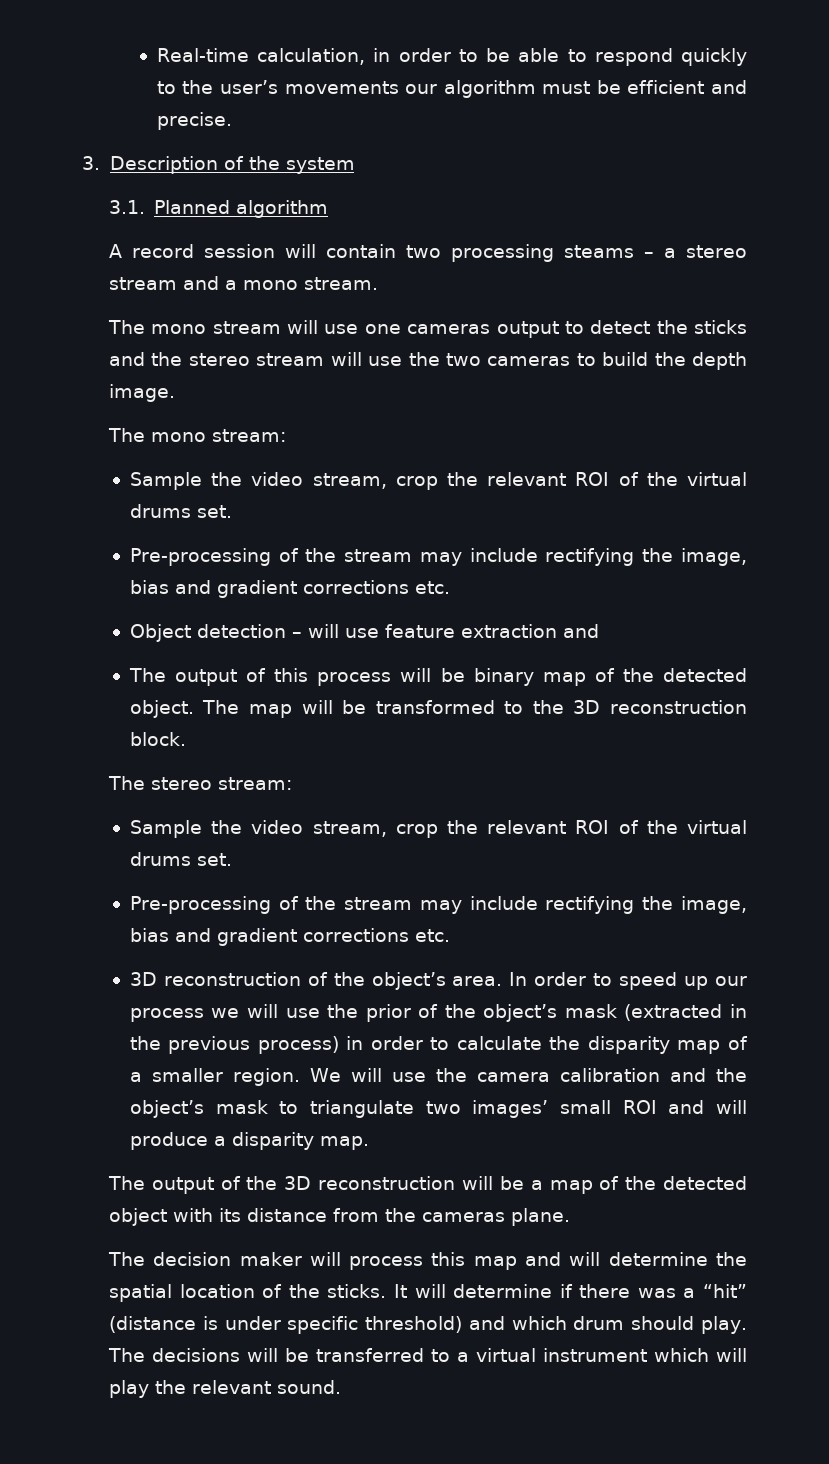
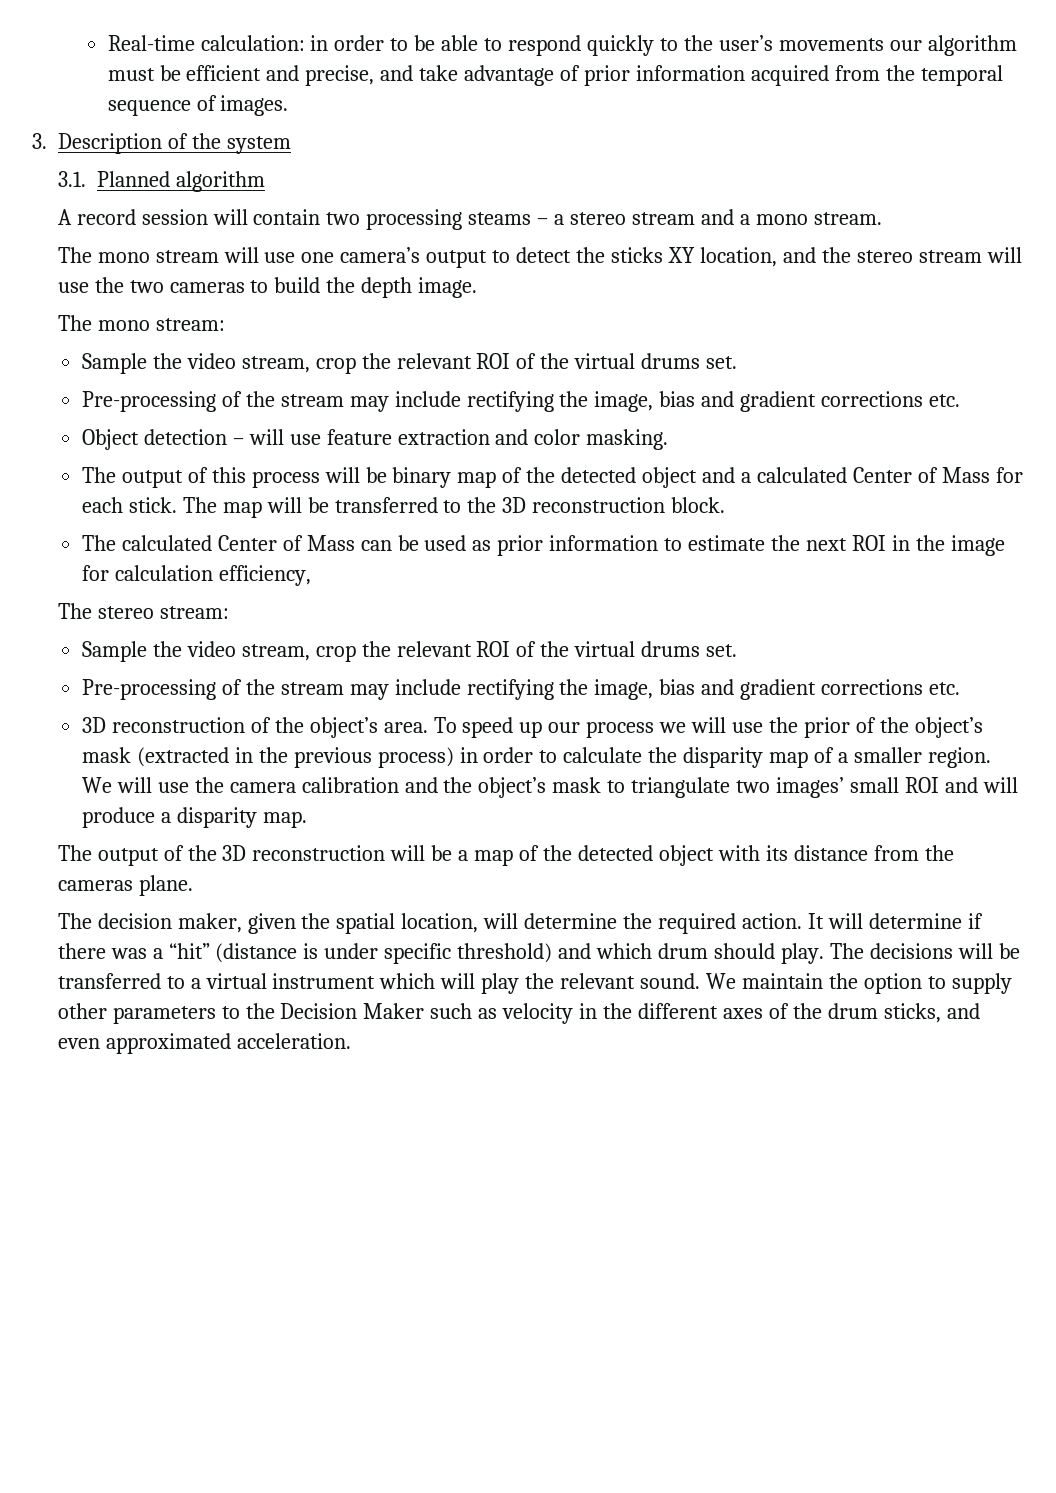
[257,48,366,65] calculation, -> [200,35,305,51] calculation:
[156,112,232,130] precise. -> [305,65,1003,86] [107,95,289,116] precise, and take advantage of prior information acquired from the temporal sequence of images.
[407,324,491,334] cameras -> [340,247,421,263] camera’s
(747, 327) none -> [667,247,777,267] XY location,
(599, 631) none -> [534,429,669,450] color masking.
[129,700,194,718] object. -> [642,467,1023,488] [81,497,177,513] object and a calculated Center of Mass for each stick.
[375,700,495,714] transformed -> [334,497,438,513] transferred
(186, 739) none -> [81,535,1005,556] [81,565,311,586] // The calculated Center of Mass can be used as prior information to estimate the next ROI in the image for calculation efficiency,
[509,972,613,986] In order to -> [433,717,457,733] To
[239,1252,747,1270] [108,1284,387,1302] maker will process this map and will determine the spatial location of the sticks. -> [177,913,803,934] maker, given the spatial location, will determine the required action.
(341, 1387) none -> [706,973,1012,994] [57,1003,980,1024] [57,1033,351,1054] We maintain the option to supply other parameters to the Decision Maker such as velocity in the different axes of the drum sticks, and even approximated acceleration.

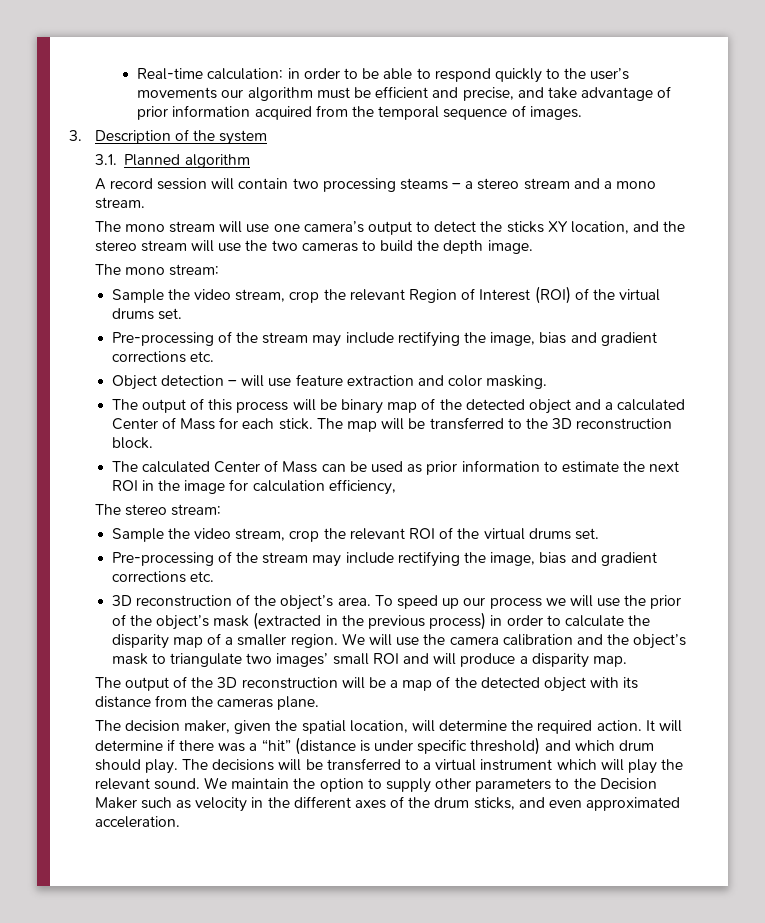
[476,353,511,369] ROI -> [408,286,571,304] Region of Interest (ROI)

